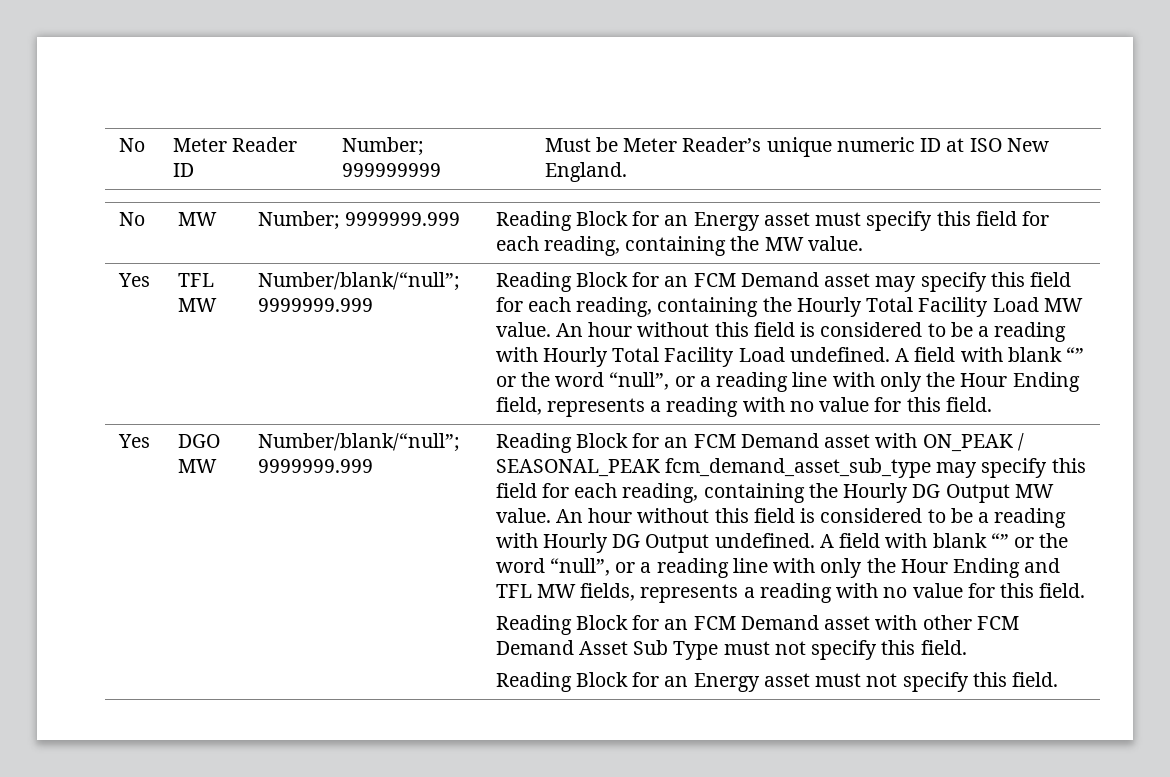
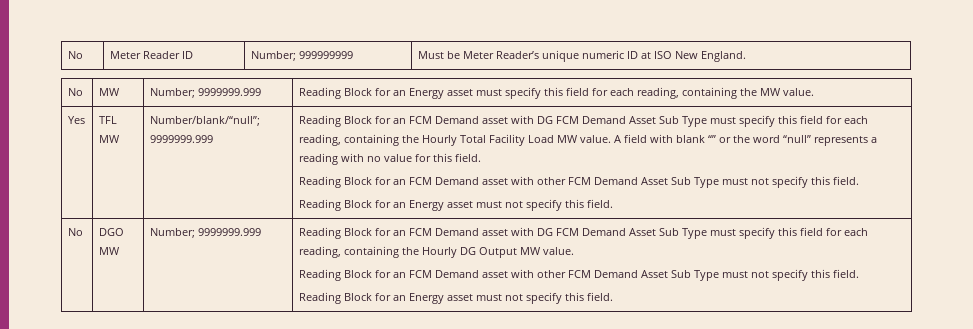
[875,276,917,292] may -> [510,115,736,127] with DG FCM Demand Asset Sub Type must
[555,322,1067,342] [495,347,1085,367] [495,372,1080,392] [495,397,992,417] [117,434,150,448] [177,434,220,448] [177,459,217,473] [257,433,460,452] [257,459,373,473] [495,433,1024,453] [495,458,1086,478] [495,483,1054,503] [495,508,1067,528] [495,533,1069,553] [495,558,1061,578] [495,583,636,601] An hour without this field is considered to be a reading with Hourly Total Facility Load undefined. A field with blank “” or the word “null”, or a reading line with only the Hour Ending field, represents a reading with no value for this field. // Yes | DGO MW | Number/blank/“null”; 9999999.999 | Reading Block for an FCM Demand asset with ON_PEAK / SEASONAL_PEAK fcm_demand_asset_sub_type may specify this field for each reading, containing the Hourly DG Output MW value. An hour without this field is considered to be a reading with Hourly DG Output undefined. A field with blank “” or the word “null”, or a reading line with only the Hour Ending and TFL MW fields, -> [613,134,811,143] A field with blank “” or the word “null”
(1059, 679) none -> [67,228,83,236] [98,228,124,236] [98,247,120,255] [149,228,261,238] [298,227,868,239] [298,246,574,258] [298,269,859,281] [298,292,613,304] // No | DGO MW | Number; 9999999.999 | Reading Block for an FCM Demand asset with DG FCM Demand Asset Sub Type must specify this field for each reading, containing the Hourly DG Output MW value. // Reading Block for an FCM Demand asset with other FCM Demand Asset Sub Type must not specify this field. // Reading Block for an Energy asset must not specify this field.

